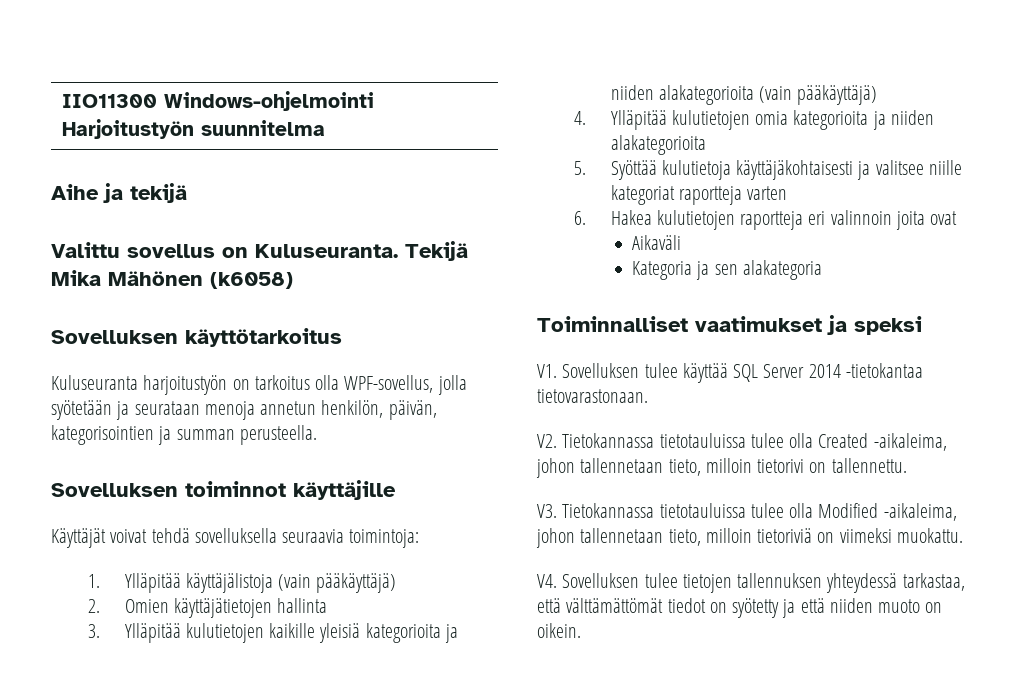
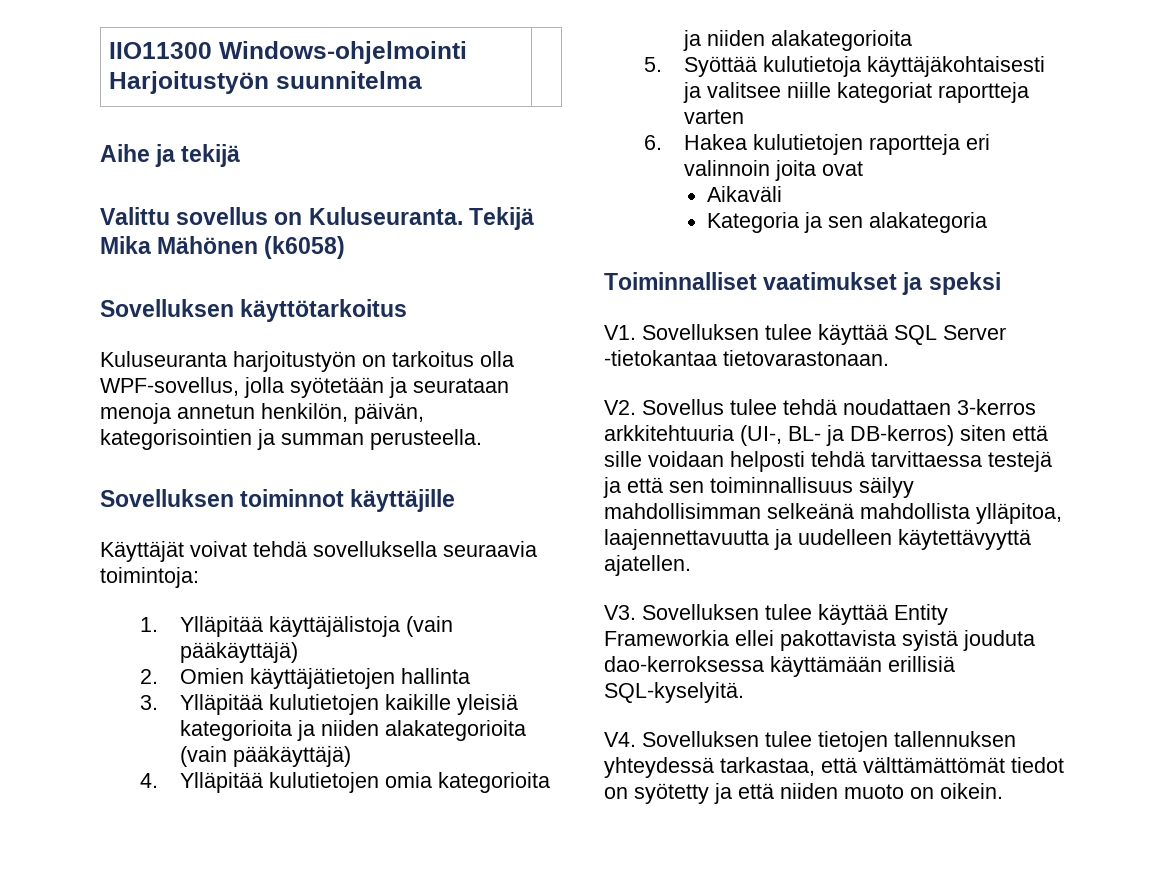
[808,364,841,378] 2014 -> (1006, 332) none
[562,433,947,451] [536,458,907,478] [537,503,957,521] [536,528,963,548] Tietokannassa tietotauluissa tulee olla Created -aikaleima, johon tallennetaan tieto, milloin tietorivi on tallennettu. // V3. Tietokannassa tietotauluissa tulee olla Modified -aikaleima, johon tallennetaan tieto, milloin tietoriviä on viimeksi muokattu. -> [642,399,1036,415] [604,425,1048,446] [604,451,1052,472] [603,477,914,498] [604,503,1062,524] [604,529,1031,550] [604,555,691,576] [604,604,948,625] [604,630,1035,651] [604,656,955,677] [604,682,744,703] Sovellus tulee tehdä noudattaen 3-kerros arkkitehtuuria (UI-, BL- ja DB-kerros) siten että sille voidaan helposti tehdä tarvittaessa testejä ja että sen toiminnallisuus säilyy mahdollisimman selkeänä mahdollista ylläpitoa, laajennettavuutta ja uudelleen käytettävyyttä ajatellen. // V3. Sovelluksen tulee käyttää Entity Frameworkia ellei pakottavista syistä jouduta dao-kerroksessa käyttämään erillisiä SQL-kyselyitä.

